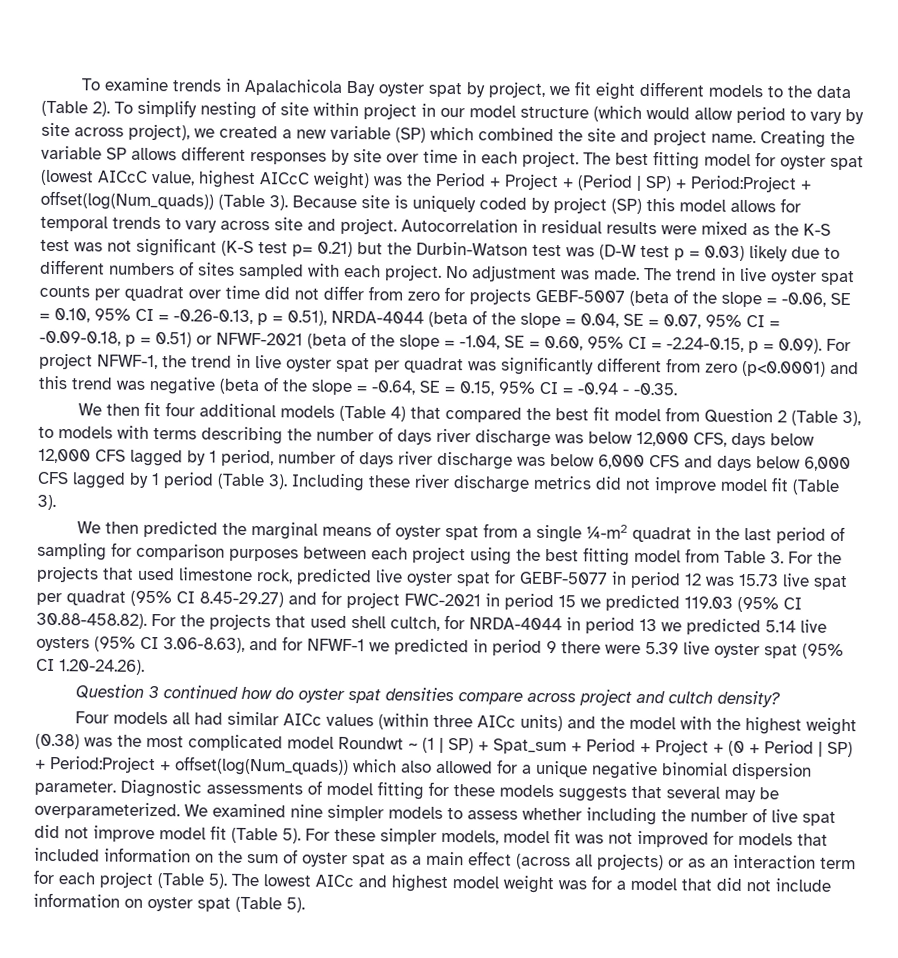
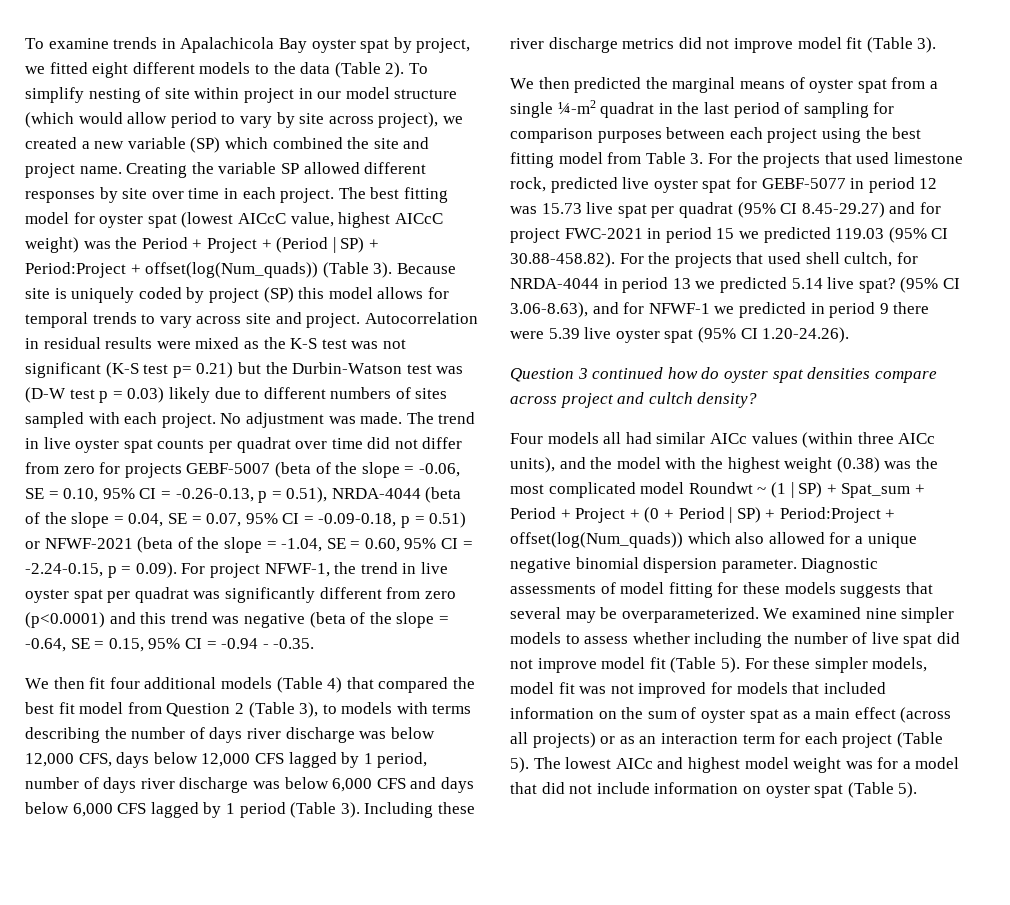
[573,81,592,96] fit -> [49,62,88,74] fitted
[131,147,177,161] allows -> [303,162,360,174] allowed
[36,636,90,652] oysters -> [858,278,896,293] spat?
[519,714,563,732] units) -> [510,457,555,473] units),

